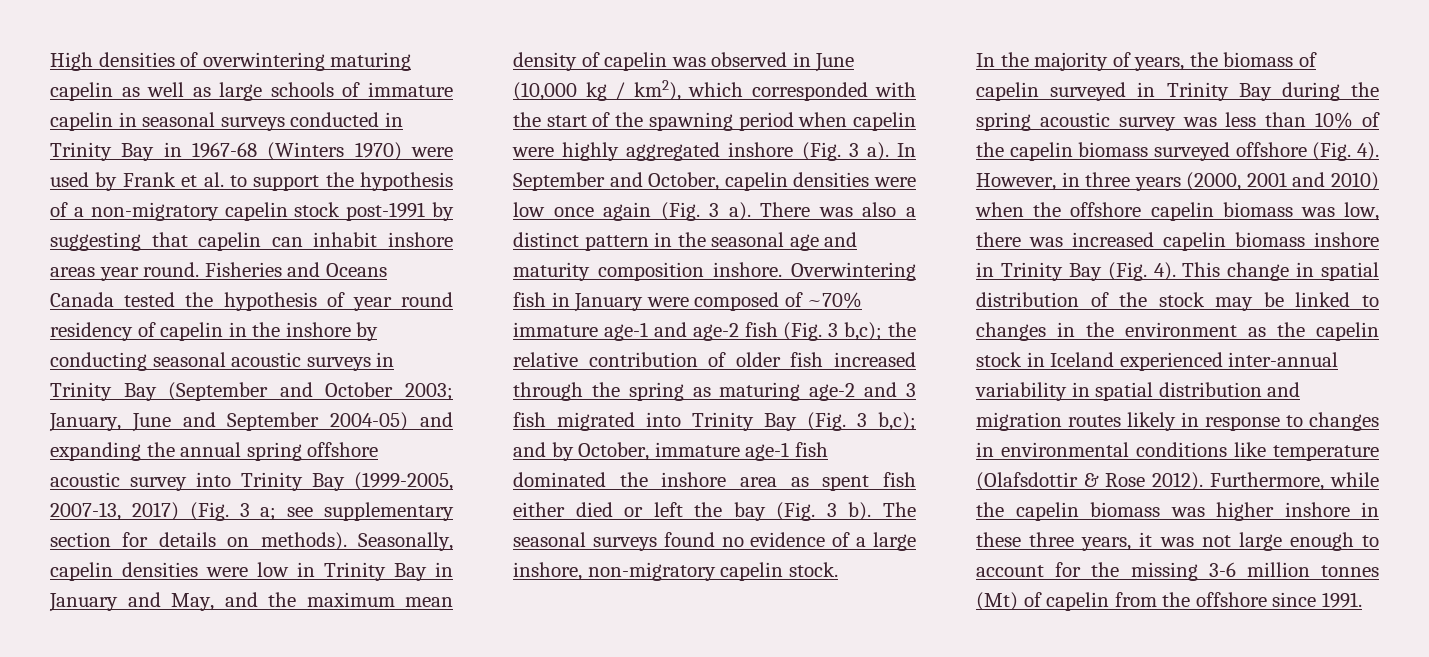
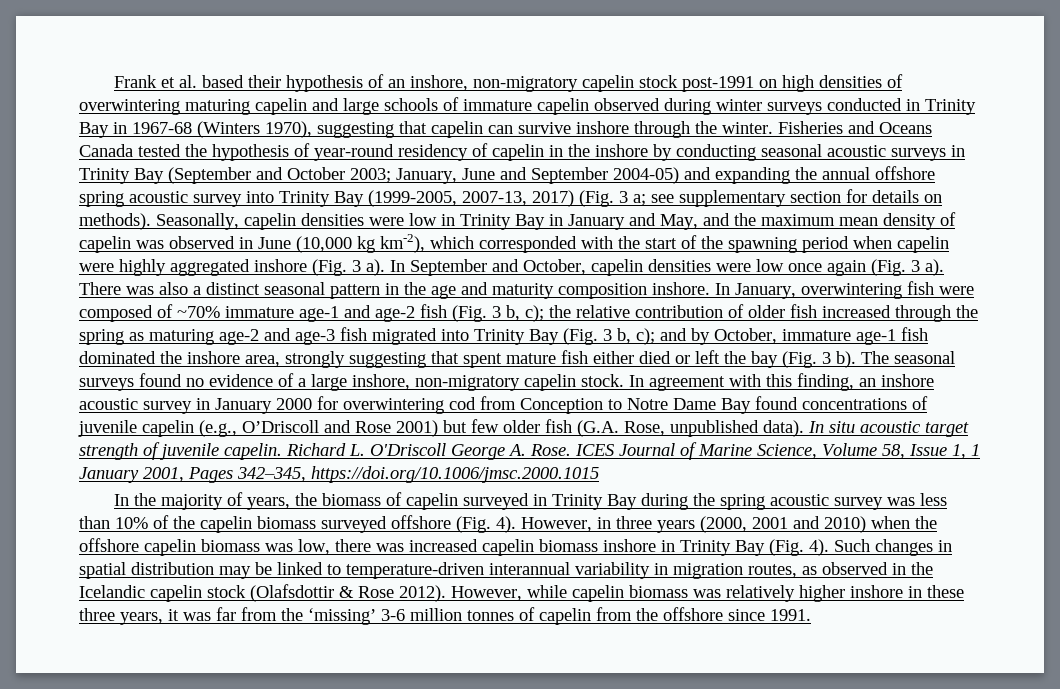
[50,52,93,71] High -> [114,74,815,92] Frank et al. based their hypothesis of an inshore, non-migratory capelin stock post-1991 on high
[121,82,211,97] as well as -> [312,98,339,111] and
[118,112,216,127] in seasonal -> [594,98,762,115] observed during winter
[354,142,453,161] [50,172,453,191] [50,202,454,221] [50,232,454,251] [50,262,200,281] 1970) were used by Frank et al. to support the hypothesis of a non-migratory capelin stock post-1991 by suggesting that capelin can inhabit inshore areas year round. -> [265,121,773,138] 1970), suggesting that capelin can survive inshore through the winter.
[352,292,454,311] year round -> [314,144,394,161] year-round
[246,442,379,461] spring offshore -> [875,166,935,180] [79,191,124,207] offshore spring
[615,80,681,101] / km2), -> [380,234,425,253] km-2),
(579, 239) none -> [264,282,325,295] seasonal
[711,232,785,247] seasonal -> (426, 288) none
[791,262,916,281] [513,292,644,312] Overwintering fish in January -> [715,281,934,299] In January, overwintering fish
[844,322,883,341] b,c); -> [506,305,544,322] b, c);
[906,383,916,397] 3 -> [295,329,335,345] age-3
[878,412,916,431] b,c); -> [617,328,655,345] b, c);
[740,475,870,491] area as spent -> [245,351,556,368] area, strongly suggesting that spent mature
(838, 569) none -> [629,373,934,391] [79,396,928,414] [78,419,969,437] [79,442,980,460] [79,466,599,483] In agreement with this finding, an inshore acoustic survey in January 2000 for overwintering cod from Conception to Notre Dame Bay found concentrations of juvenile capelin (e.g., O’Driscoll and Rose 2001) but few older fish (G.A. Rose, unpublished data). In situ acoustic target strength of juvenile capelin. Richard L. O'Driscoll George A. Rose. ICES Journal of Marine Science, Volume 58, Issue 1, 1 January 2001, Pages 342–345, https://doi.org/10.1006/jmsc.2000.1015
[1182,262,1379,281] [976,292,1205,307] This change in spatial distribution of the stock -> [834,539,952,556] [79,562,214,579] Such changes in spatial distribution
[976,322,1379,341] [976,352,1339,371] [975,382,1301,401] [976,412,1379,431] [976,442,1379,461] changes in the environment as the capelin stock in Iceland experienced inter-annual variability in spatial distribution and migration routes likely in response to changes in environmental conditions like temperature -> [346,562,933,579] [79,585,246,602] temperature-driven interannual variability in migration routes, as observed in the Icelandic capelin stock
[1210,472,1379,491] [976,502,1205,521] Furthermore, while the capelin biomass was -> [451,585,795,602] However, while capelin biomass was relatively
[1201,532,1379,551] [976,562,1198,581] not large enough to account for the missing -> [216,607,376,625] far from the ‘missing’
[976,592,1018,611] (Mt) -> (514, 615) none

